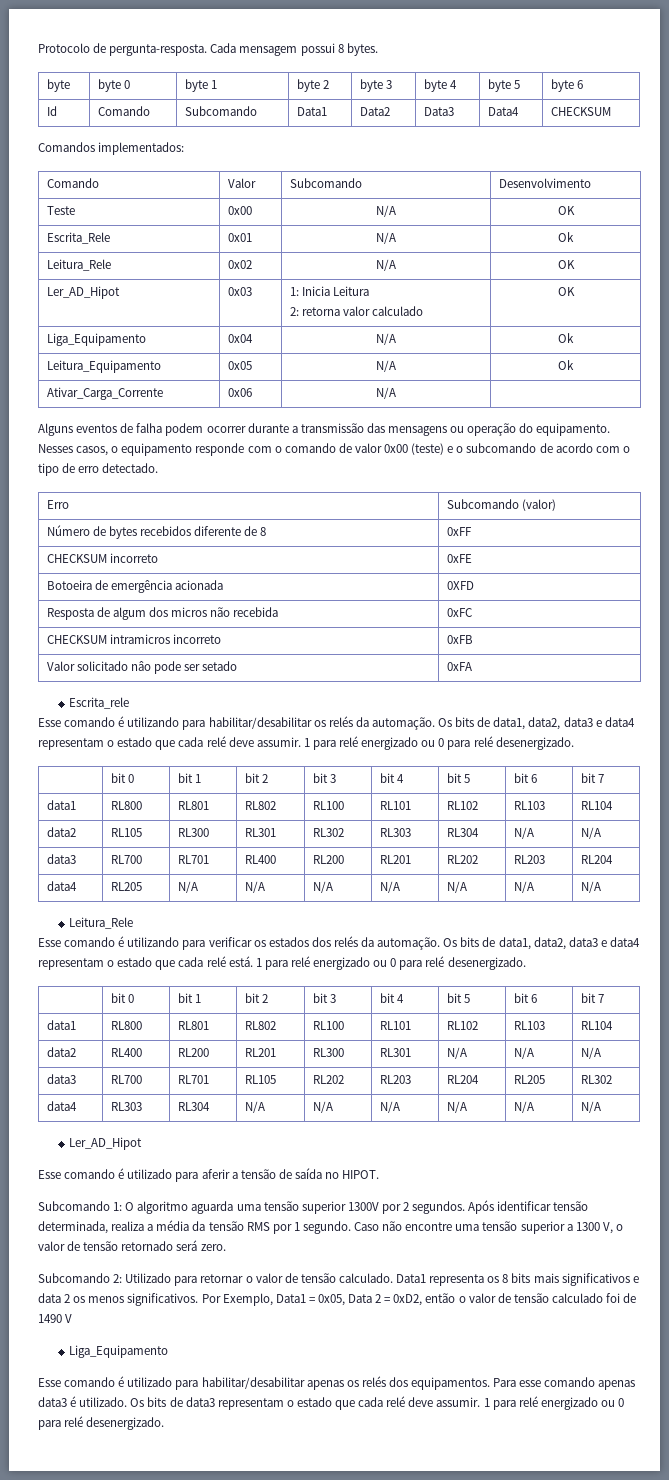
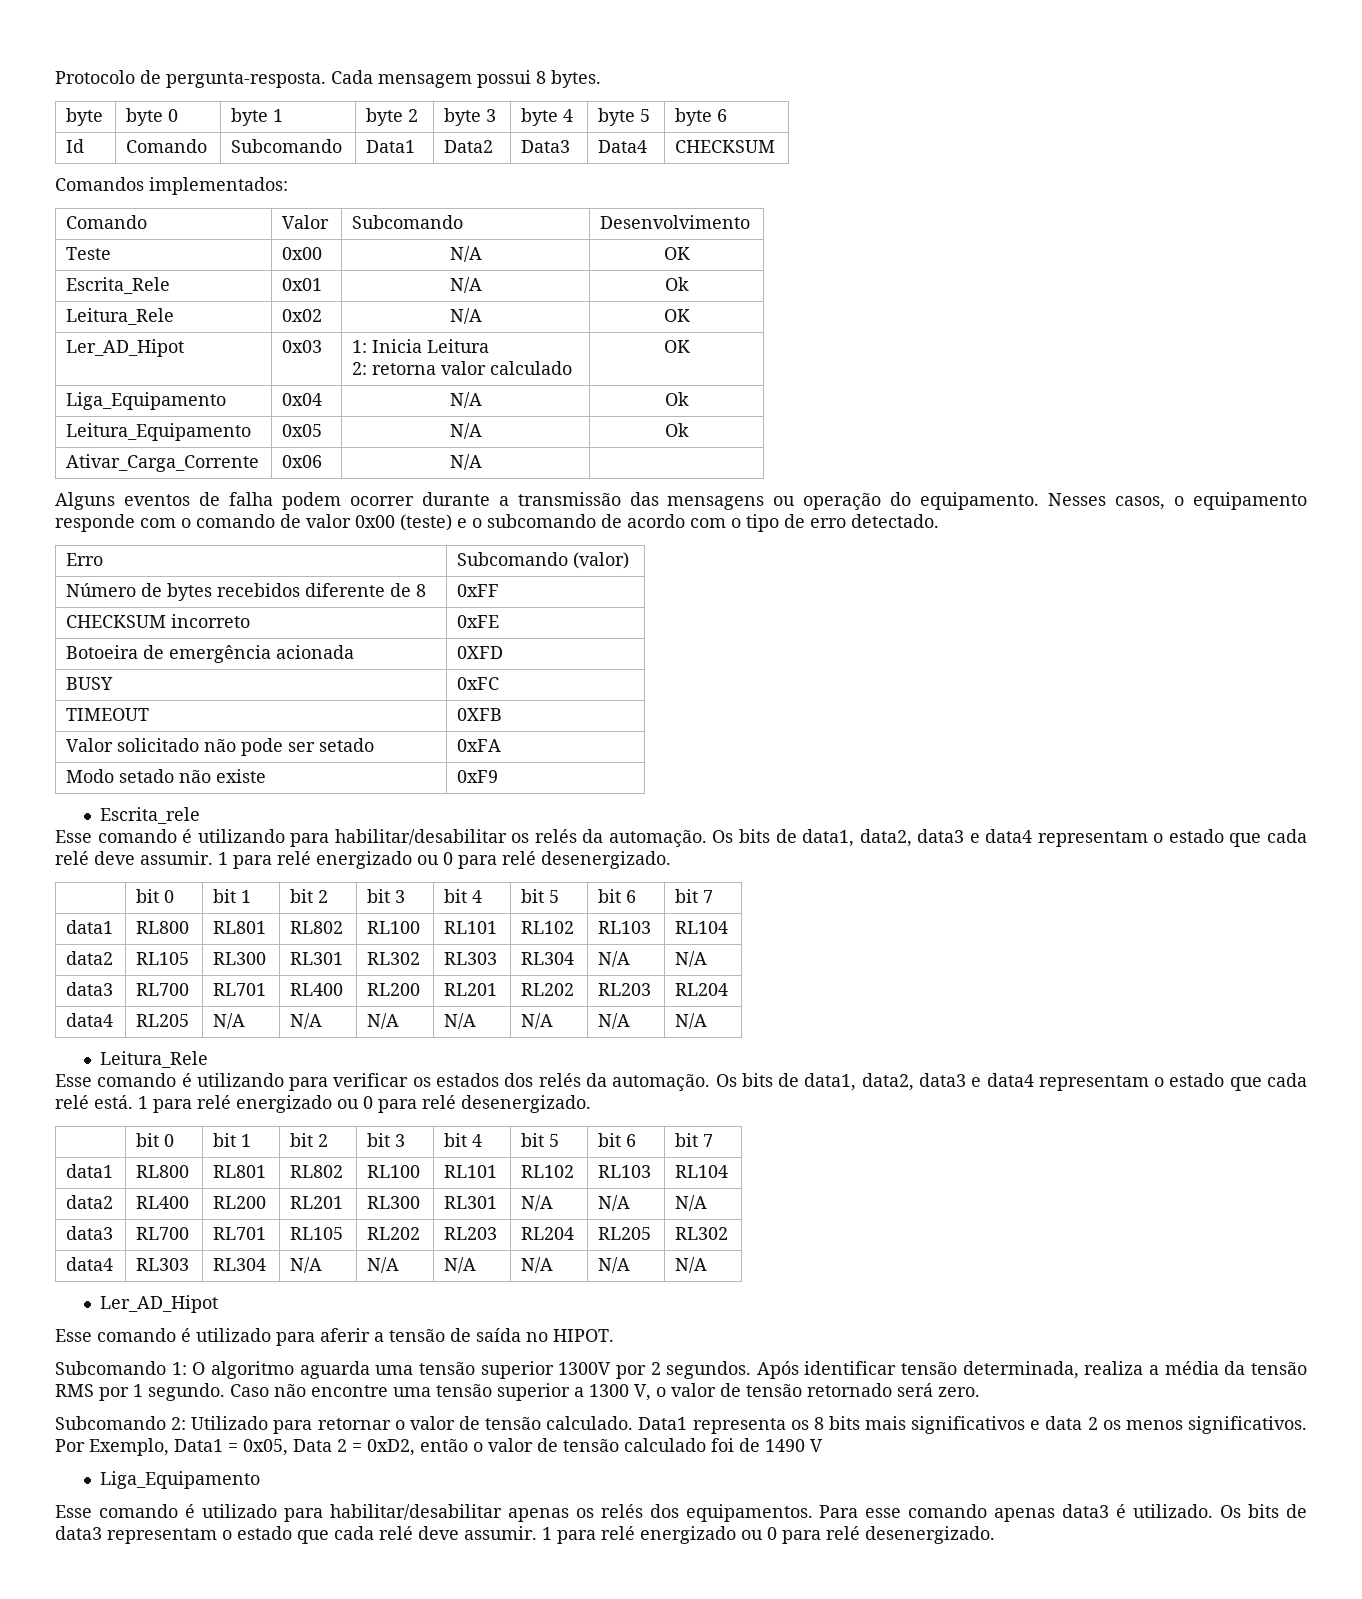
[46,607,279,620] [446,608,472,617] [46,634,221,644] [446,635,473,644] Resposta de algum dos micros não recebida | 0xFC // CHECKSUM intramicros incorreto | 0xFB -> [66,677,114,690] [457,677,500,690] [66,708,150,721] [457,708,503,721] BUSY | 0xFC // TIMEOUT | 0XFB
[130,661,151,671] nâo -> [204,739,237,752] não
(472, 666) none -> [66,769,267,783] [457,770,499,783] // Modo setado não existe | 0xF9

